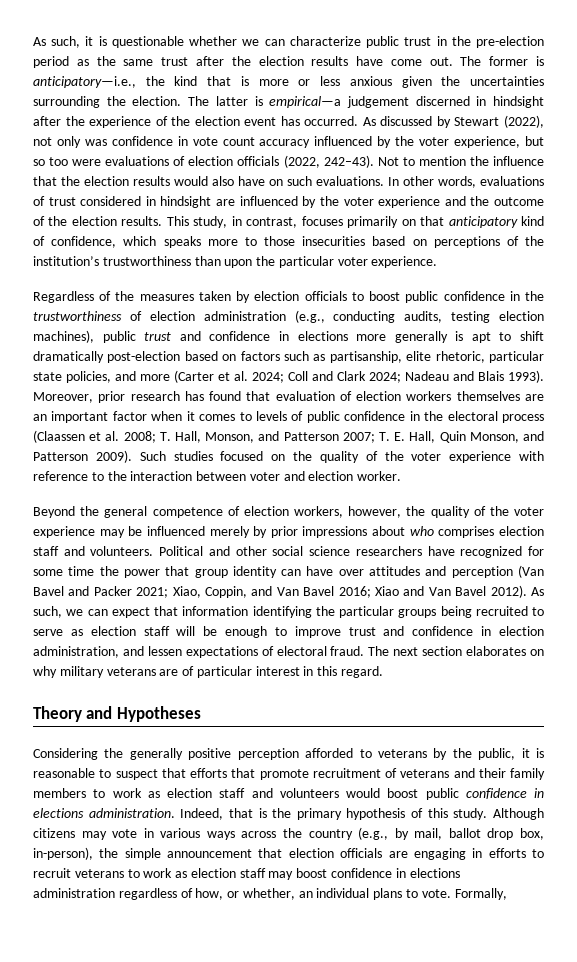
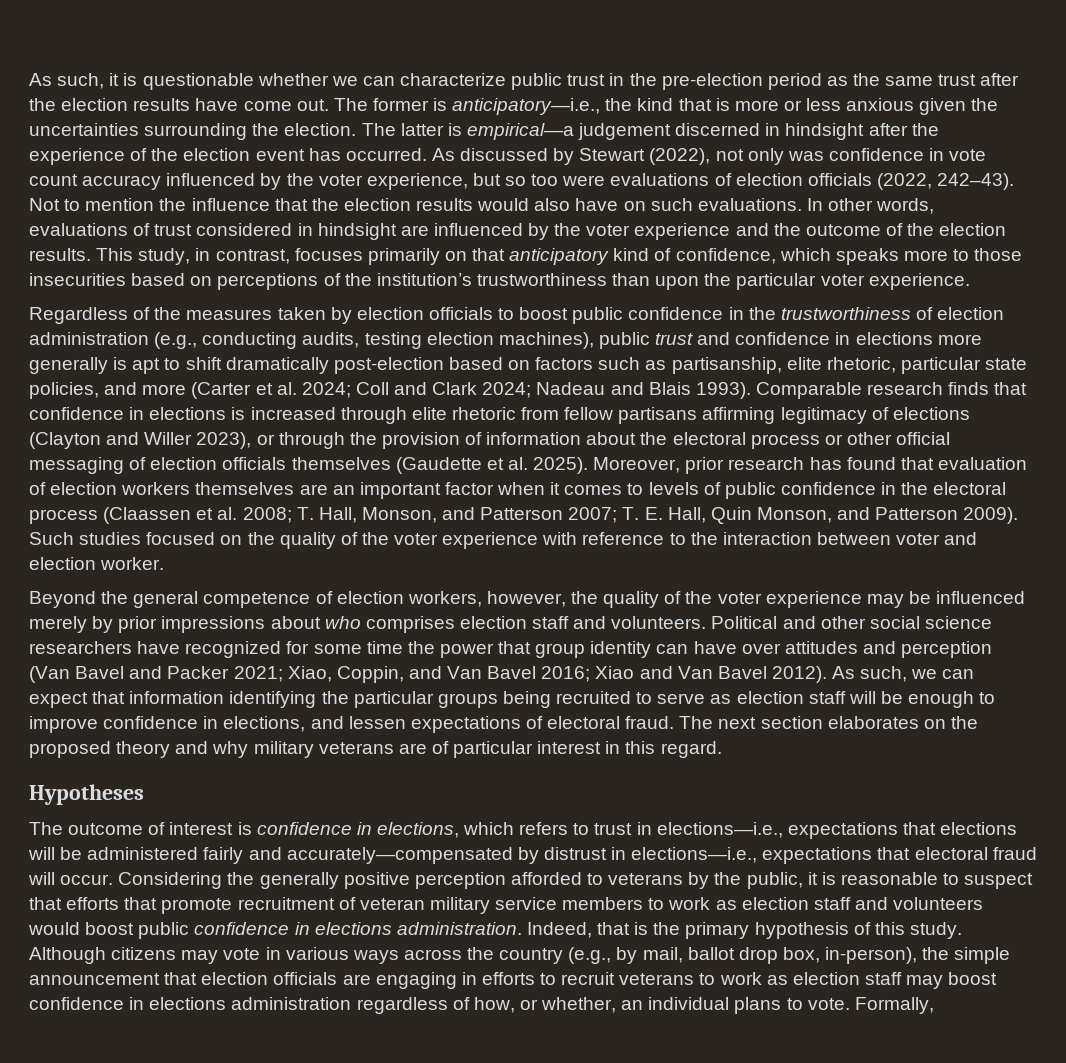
(544, 376) none -> [755,382,1028,399] [29,407,970,424] [29,432,951,449] [29,457,589,474] Comparable research finds that confidence in elections is increased through elite rhetoric from fellow partisans affirming legitimacy of elections (Clayton and Willer 2023), or through the provision of information about the electoral process or other official messaging of election officials themselves (Gaudette et al. 2025).
[348,626,545,636] [33,646,119,658] trust and confidence in election administration, -> [103,716,306,732] confidence in elections,
(544, 652) none -> [950,716,978,729] [29,741,209,758] the proposed theory and
[33,706,113,722] Theory and -> (722, 749) none
(201, 714) none -> [29,822,1018,839] [28,847,1037,864] [28,872,114,885] The outcome of interest is confidence in elections, which refers to trust in elections—i.e., expectations that elections will be administered fairly and accurately—compensated by distrust in elections—i.e., expectations that electoral fraud will occur.
[400,768,545,780] veterans and their family -> [359,897,558,914] veteran military service

